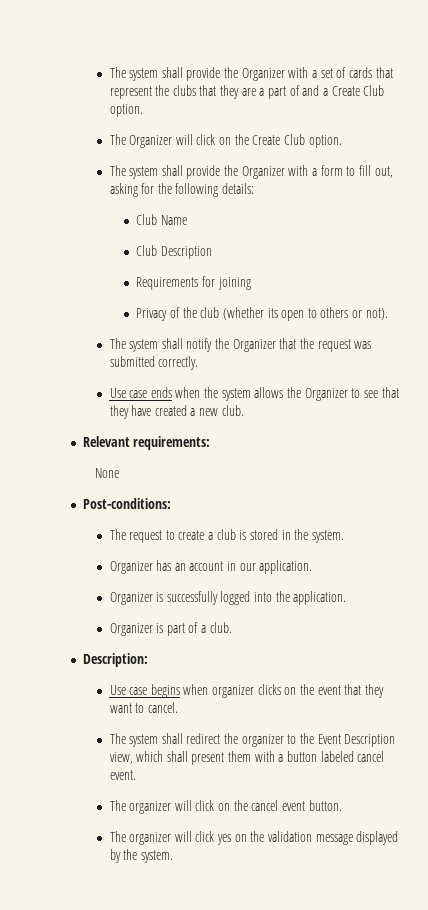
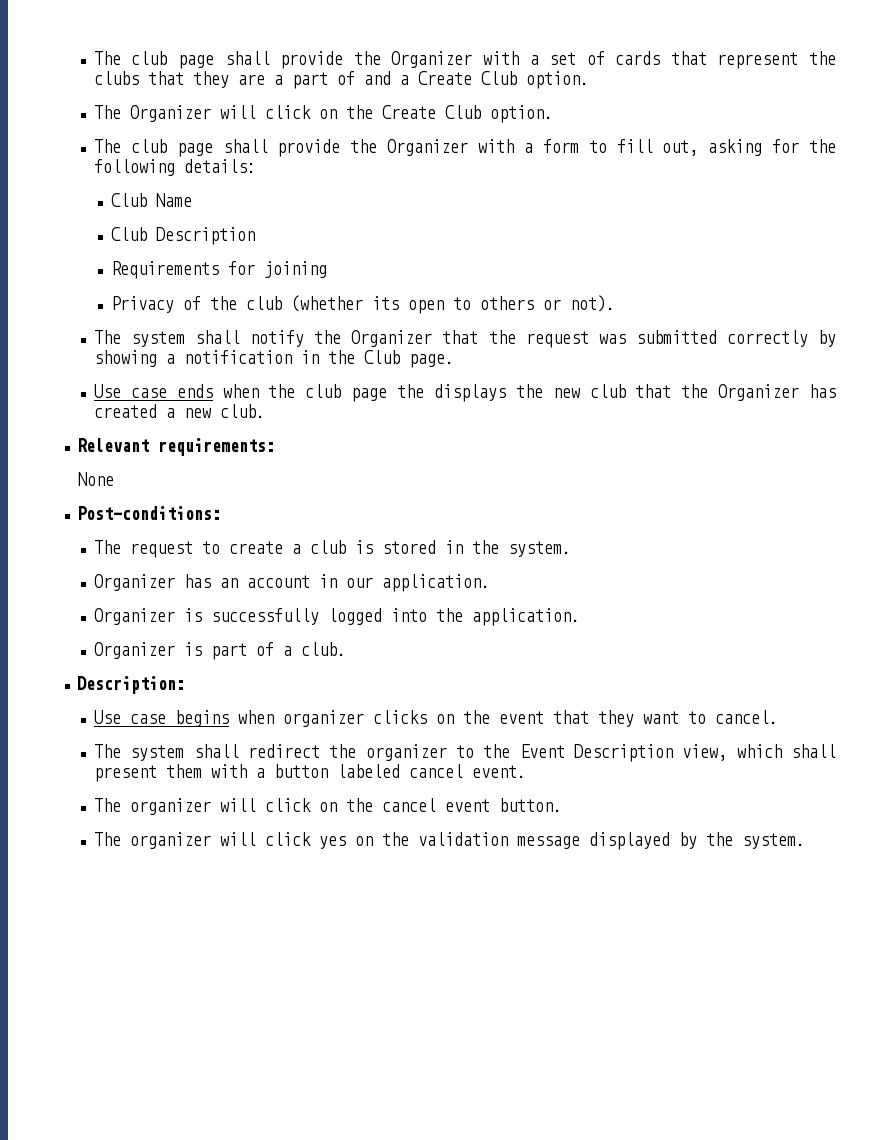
[109,67,159,81] The system -> [93,51,215,69] The club page
[129,166,159,179] system -> [130,139,213,157] club page
[158,356,199,370] correctly. -> [726,330,836,347] [93,350,454,368] correctly by showing a notification in the Club page.
[221,387,399,401] [109,405,152,419] system allows the Organizer to see that they have -> [305,384,836,402] club page the displays the new club that the Organizer has

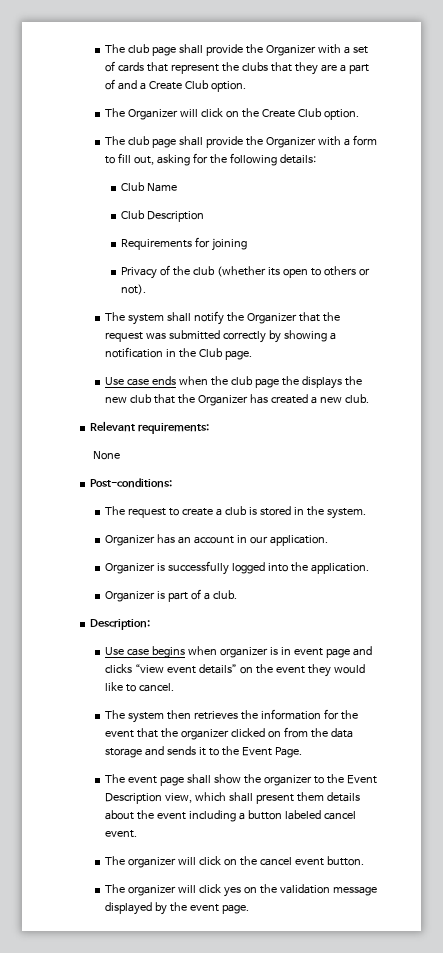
[372,710,778,727] [93,744,320,761] clicks on the event that they want to cancel. // The system shall redirect -> [270,646,373,658] [105,664,366,677] [105,682,175,692] [105,709,359,723] [105,727,354,740] [105,746,303,758] [105,774,242,786] is in event page and clicks “view event details” on the event they would like to cancel. // The system then retrieves the information for the event that the organizer clicked on from the data storage and sends it to the Event Page. // The event page shall show
[210,764,247,778] with -> [327,792,361,802] [105,810,237,822] details about the event including
[741,833,805,849] system. -> [190,904,250,914] event page.

